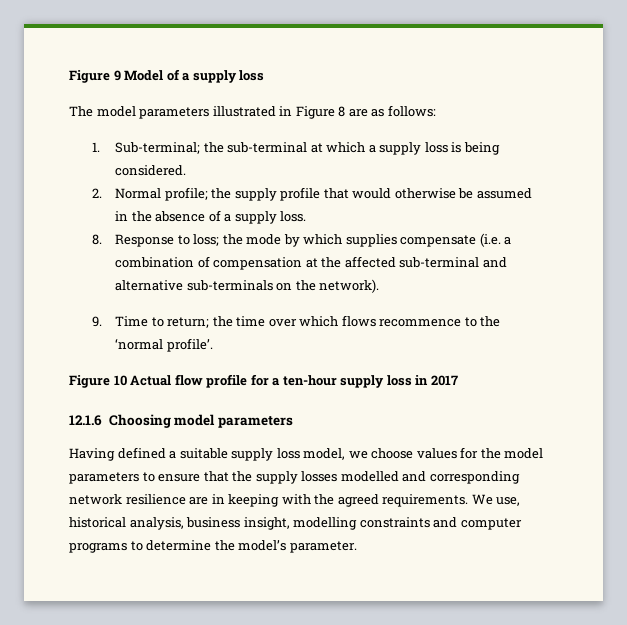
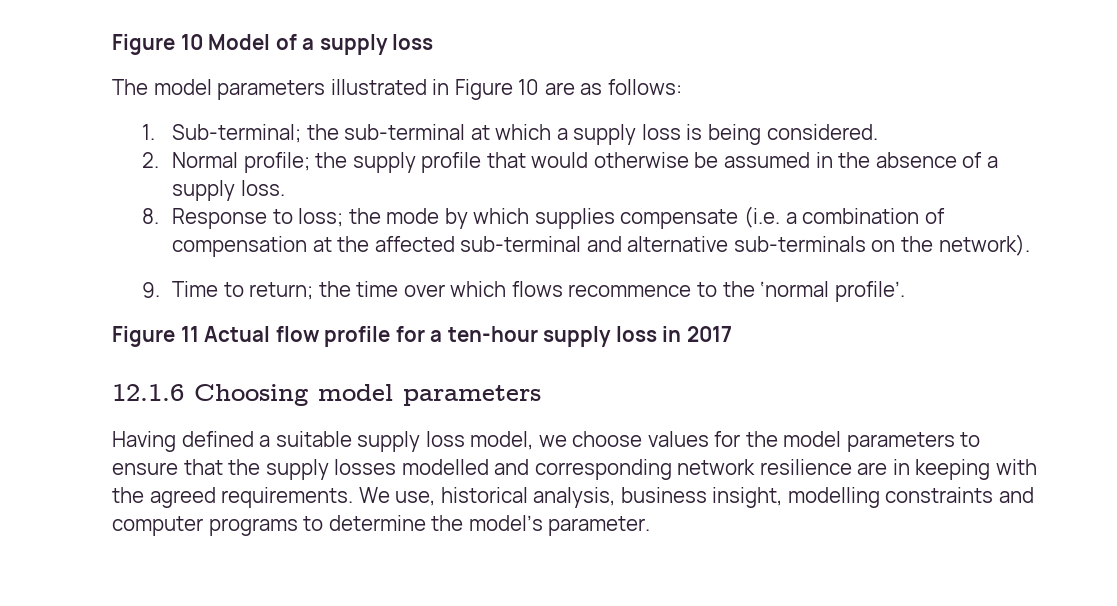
[69,70,121,83] Figure 9 -> [112,34,203,55] Figure 10
[338,106,346,117] 8 -> [518,79,540,95] 10
[113,375,127,386] 10 -> [180,326,199,342] 11

